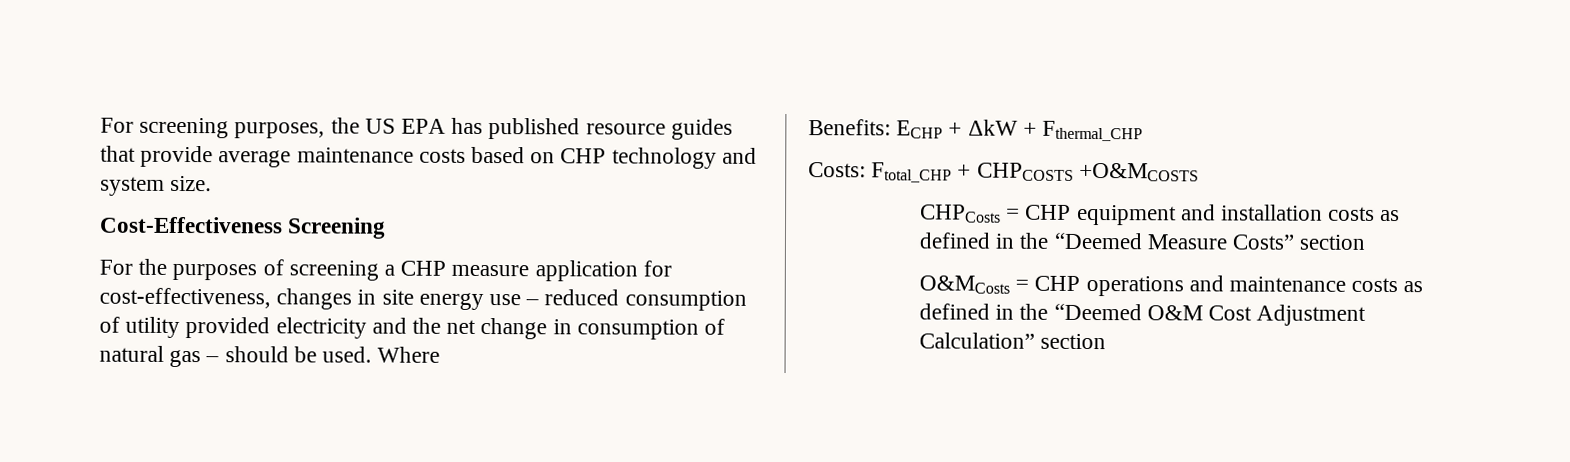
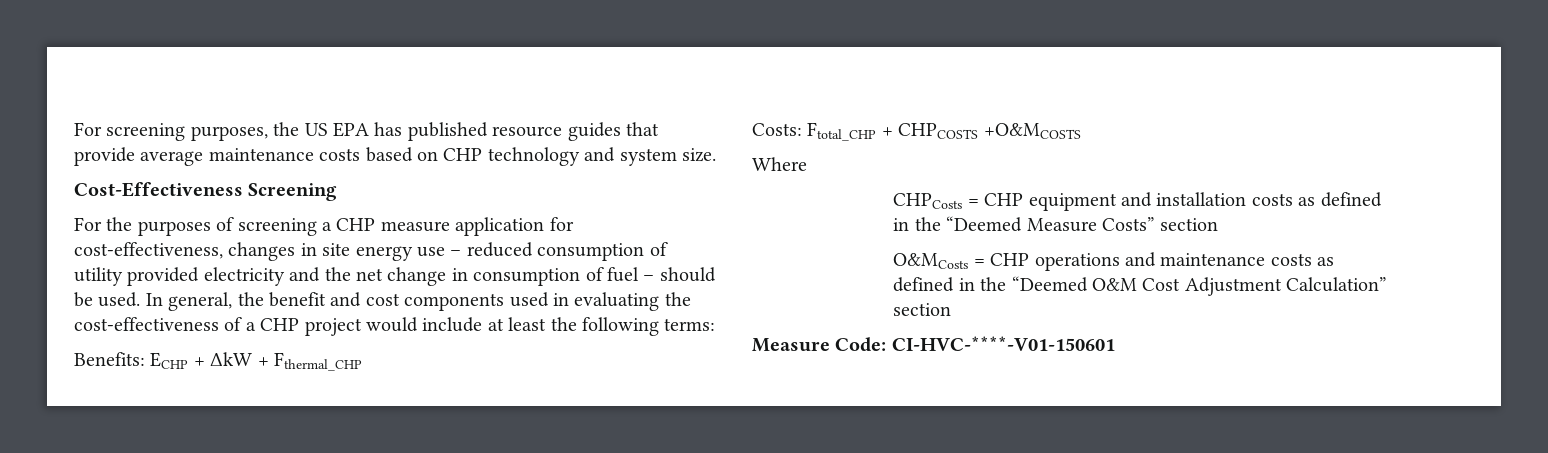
[99,345,202,368] natural gas -> [606,267,639,282] fuel
[377,346,441,363] Where -> [145,292,691,311] [74,317,716,336] In general, the benefit and cost components used in evaluating the cost-effectiveness of a CHP project would include at least the following terms:
(1199, 172) none -> [752,157,807,171] // Where
(1107, 341) none -> [752,336,1115,352] // Measure Code: CI-HVC-****-V01-150601

